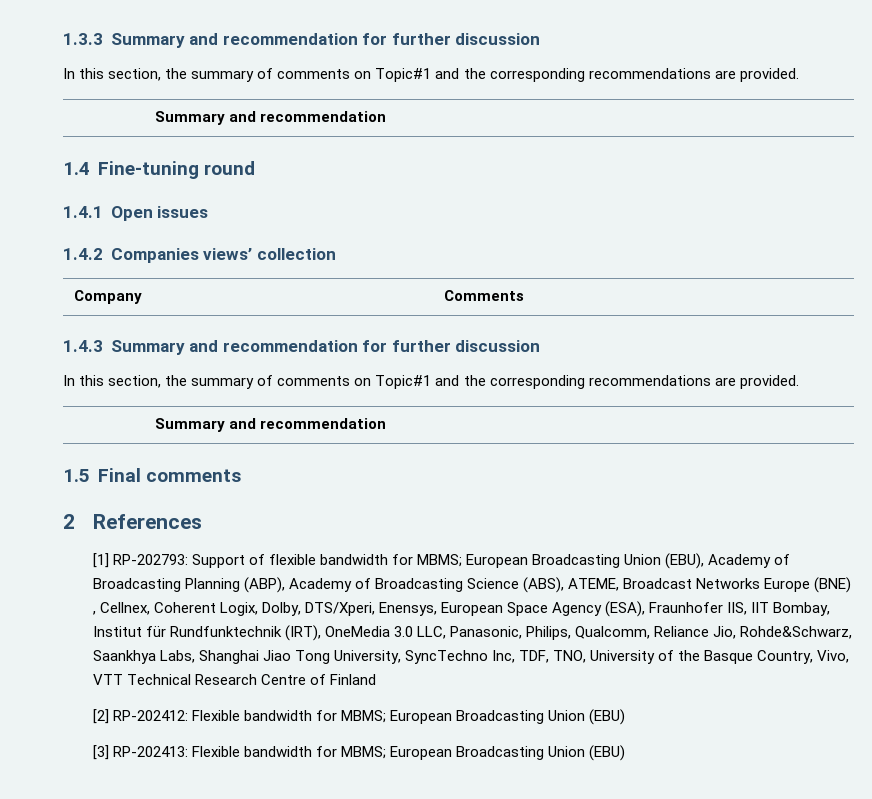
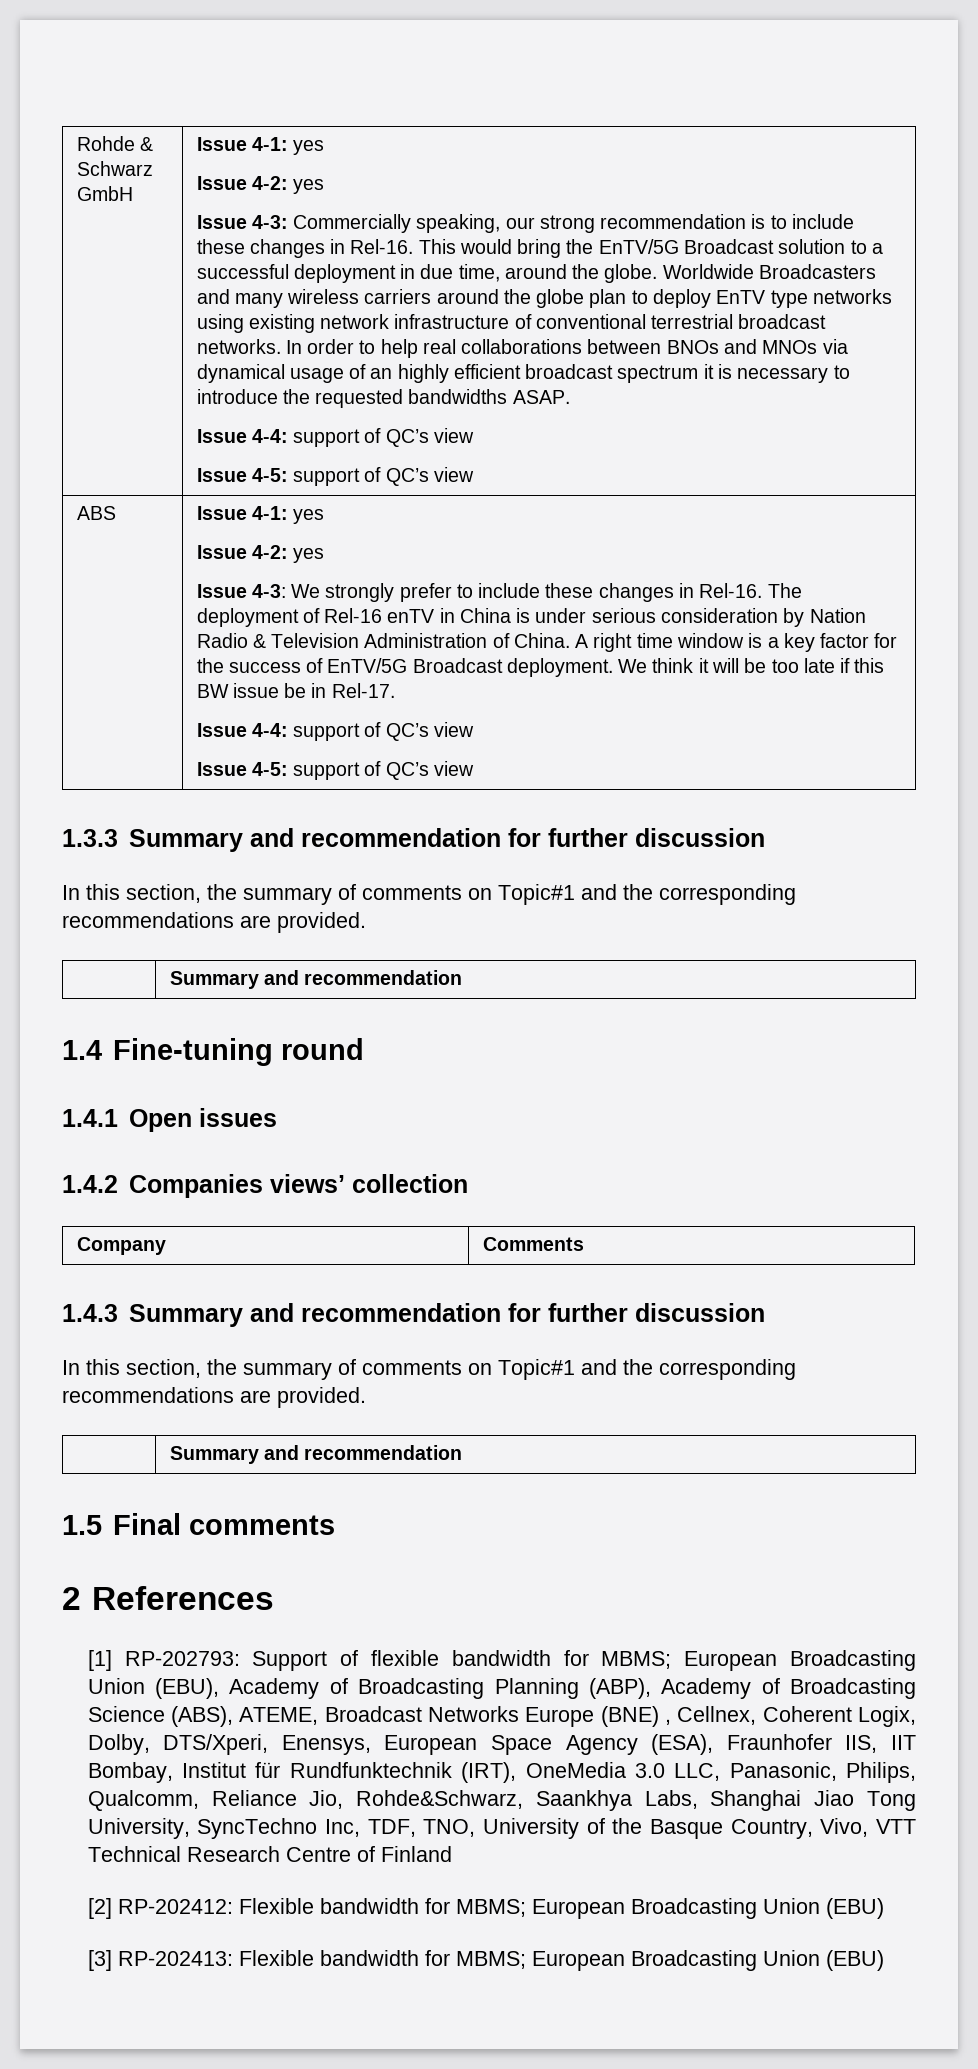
(63, 39) none -> [76,136,153,151] [76,161,153,176] [76,186,133,201] [196,137,325,155] [196,176,325,194] [196,214,854,233] [196,239,883,258] [196,264,876,283] [196,289,892,308] [196,314,827,333] [196,339,848,358] [196,364,850,383] [196,389,570,408] [196,428,474,447] [196,467,474,486] [76,506,116,520] [196,506,325,524] [196,545,325,563] [196,583,802,602] [196,608,866,627] [196,633,898,652] [196,658,885,677] [196,683,395,698] [196,722,474,741] [196,761,474,780] Rohde & Schwarz GmbH | Issue 4-1: yes // Issue 4-2: yes // Issue 4-3: Commercially speaking, our strong recommendation is to include these changes in Rel-16. This would bring the EnTV/5G Broadcast solution to a successful deployment in due time, around the globe. Worldwide Broadcasters and many wireless carriers around the globe plan to deploy EnTV type networks using existing network infrastructure of conventional terrestrial broadcast networks. In order to help real collaborations between BNOs and MNOs via dynamical usage of an highly efficient broadcast spectrum it is necessary to introduce the requested bandwidths ASAP. // Issue 4-4: support of QC’s view // Issue 4-5: support of QC’s view // ABS | Issue 4-1: yes // Issue 4-2: yes // Issue 4-3: We strongly prefer to include these changes in Rel-16. The deployment of Rel-16 enTV in China is under serious consideration by Nation Radio & Television Administration of China. A right time window is a key factor for the success of EnTV/5G Broadcast deployment. We think it will be too late if this BW issue be in Rel-17. // Issue 4-4: support of QC’s view // Issue 4-5: support of QC’s view //

